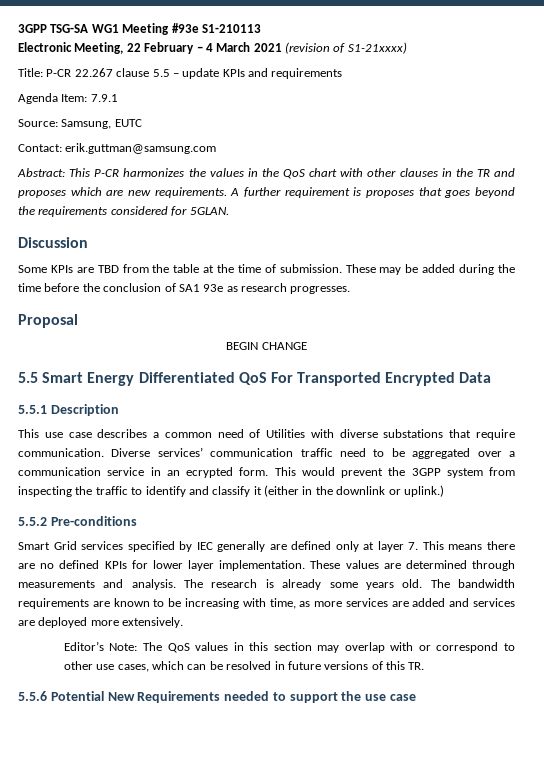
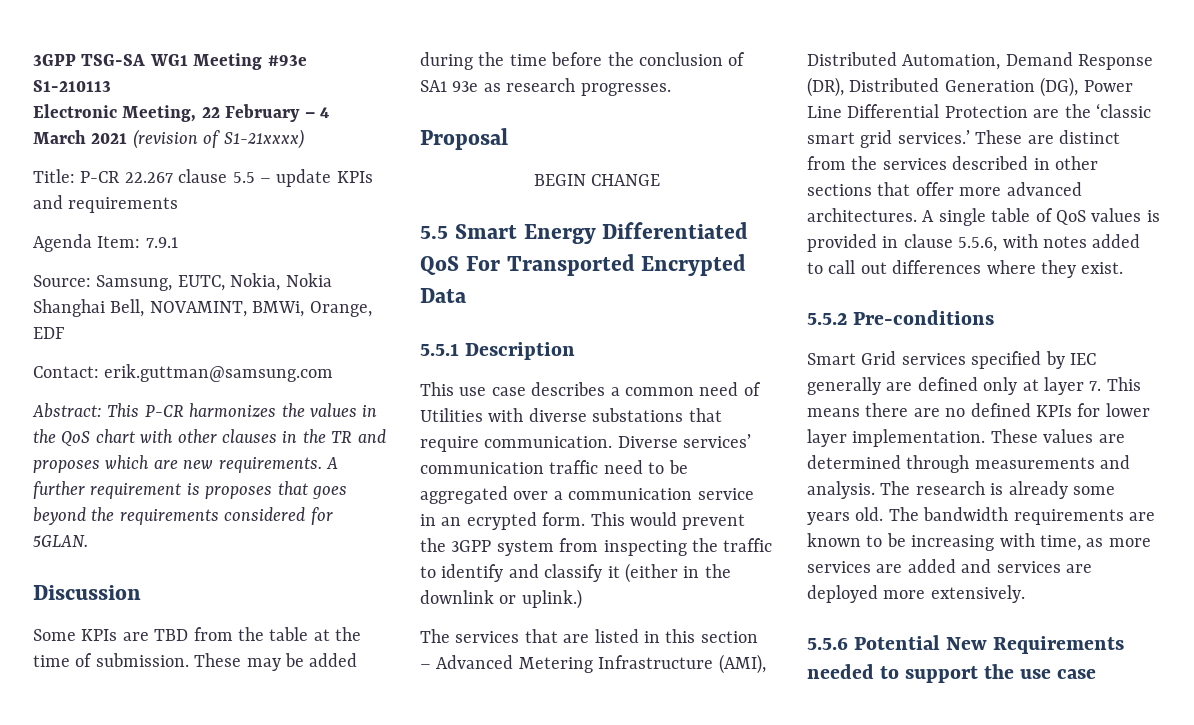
[114,119,142,127] EUTC -> [177,273,332,291] [33,299,372,317] [33,327,64,339] EUTC, Nokia, Nokia Shanghai Bell, NOVAMINT, BMWi, Orange, EDF
(444, 491) none -> [420,629,758,643] [420,654,766,674] [807,52,1154,70] [807,77,1133,97] [807,103,1151,118] [807,130,1120,148] [807,156,1098,170] [807,182,1082,196] [807,208,1160,226] [807,234,1141,252] [807,260,1124,278] // The services that are listed in this section – Advanced Metering Infrastructure (AMI), Distributed Automation, Demand Response (DR), Distributed Generation (DG), Power Line Differential Protection are the ‘classic smart grid services.’ These are distinct from the services described in other sections that offer more advanced architectures. A single table of QoS values is provided in clause 5.5.6, with notes added to call out differences where they exist.
[63,641,516,653] [63,661,425,672] // Editor’s Note: The QoS values in this section may overlap with or correspond to other use cases, which can be resolved in future versions of this TR. -> (1025, 594) none

